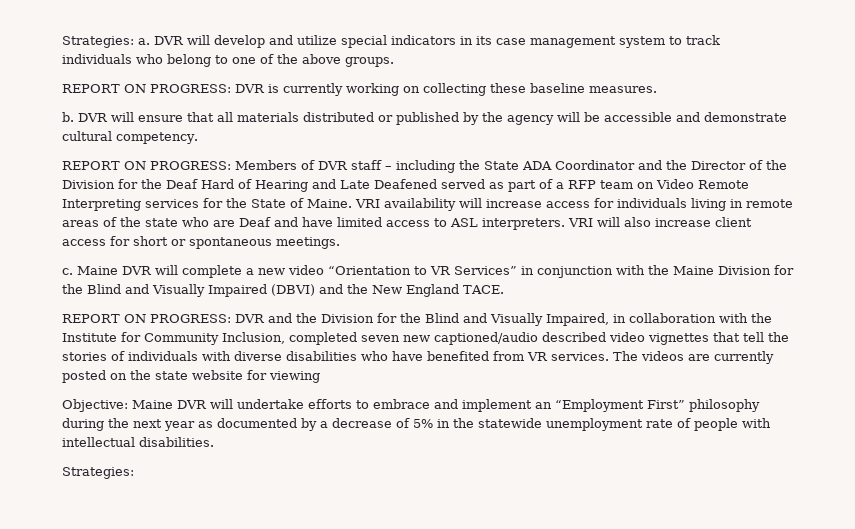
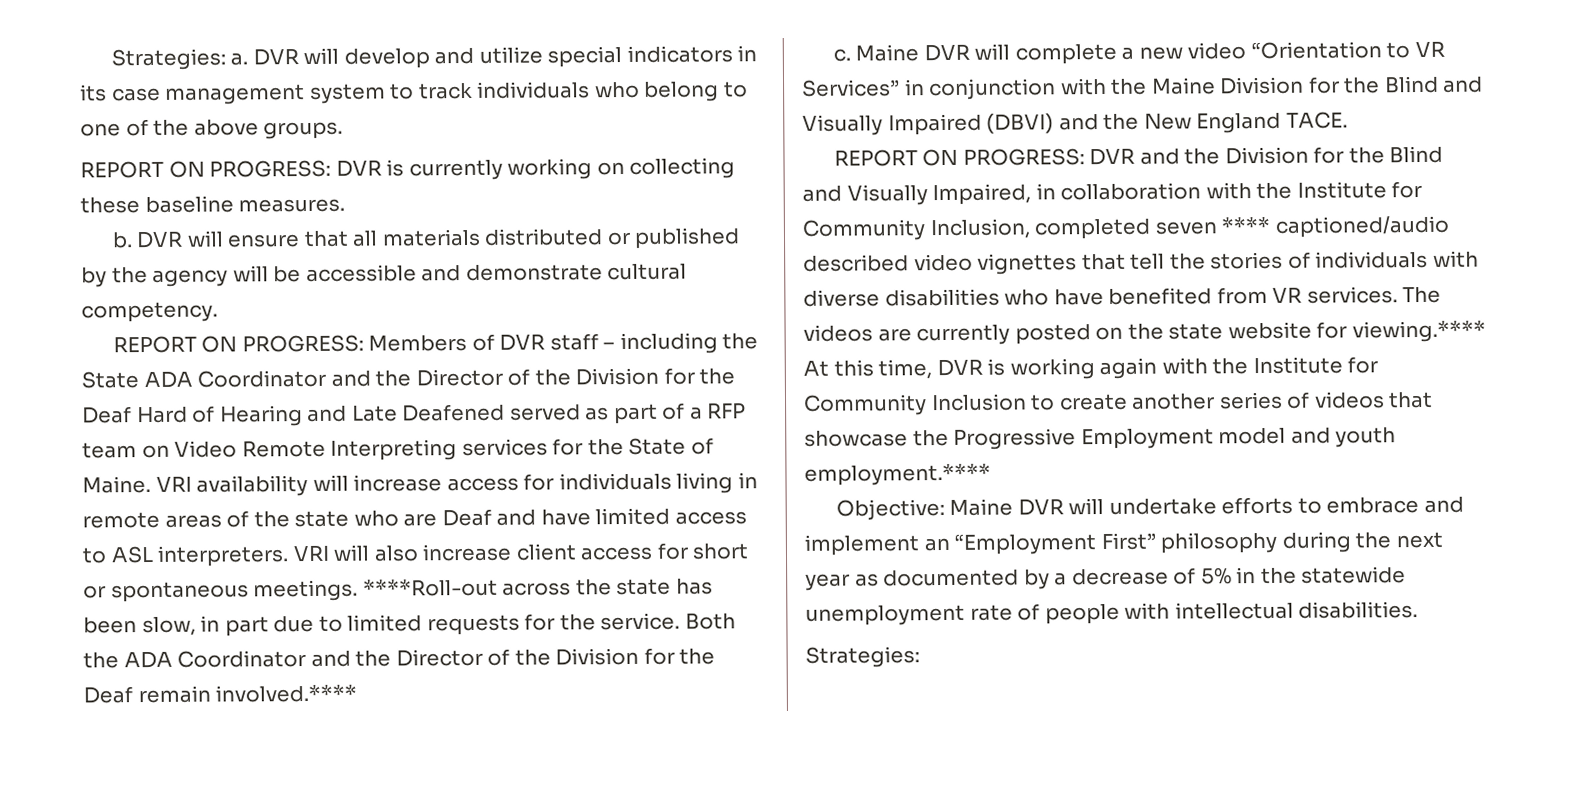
(340, 243) none -> [362,578,713,597] [83,612,736,637] [83,647,716,669] [83,684,358,704] ****Roll-out across the state has been slow, in part due to limited requests for the service. Both the ADA Coordinator and the Director of the Division for the Deaf remain involved.****
[403,335,430,342] new -> [1221,216,1271,234] ****
[269,371,320,383] viewing -> [1351,320,1486,343] [803,356,1379,380] [803,391,1434,416] [804,427,1397,450] [804,463,991,486] viewing.**** At this time, DVR is working again with the Institute for Community Inclusion to create another series of videos that showcase the Progressive Employment model and youth employment.****

